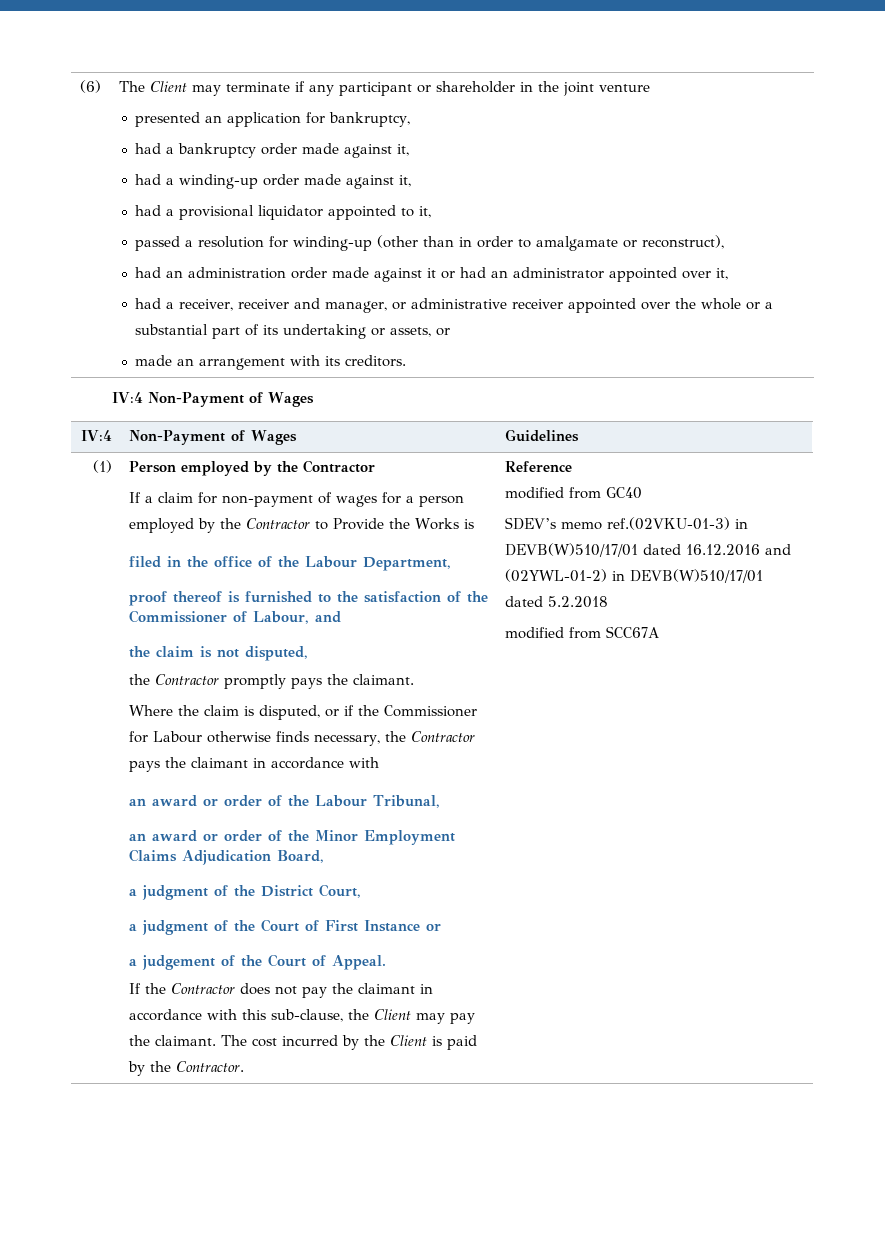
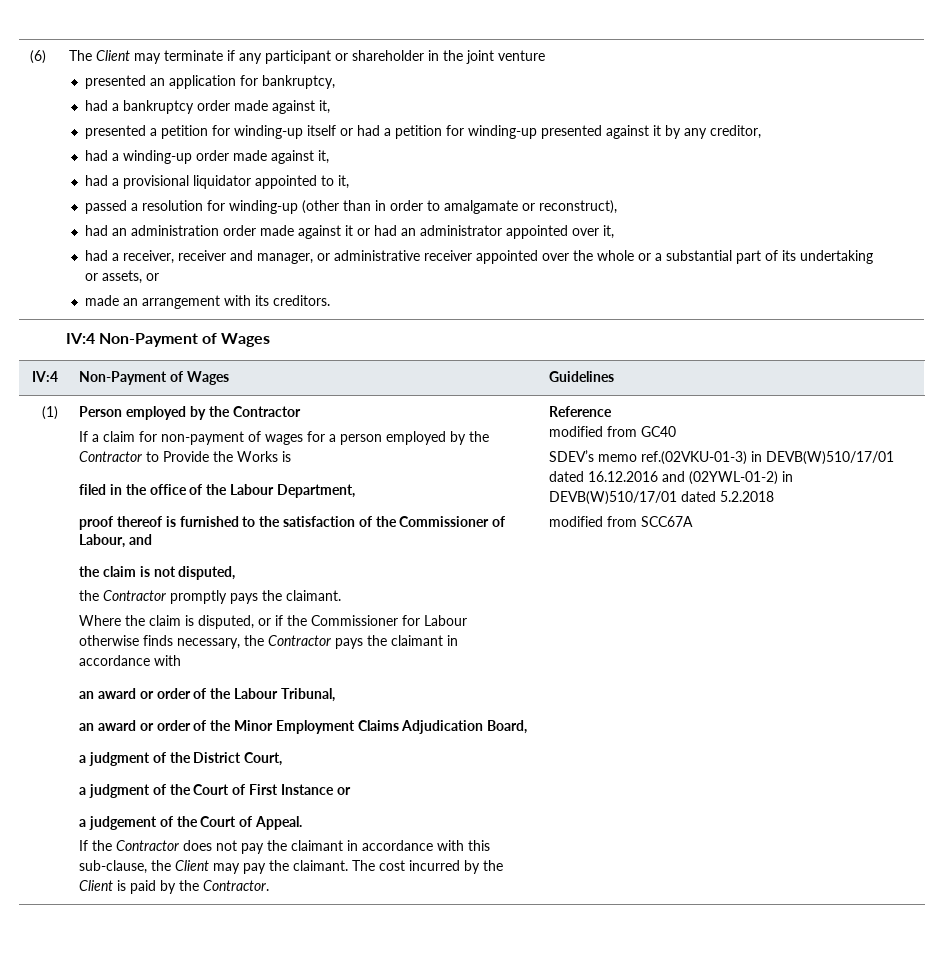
(410, 150) none -> [84,125,761,139] // presented a petition for winding-up itself or had a petition for winding-up presented against it by any creditor,

